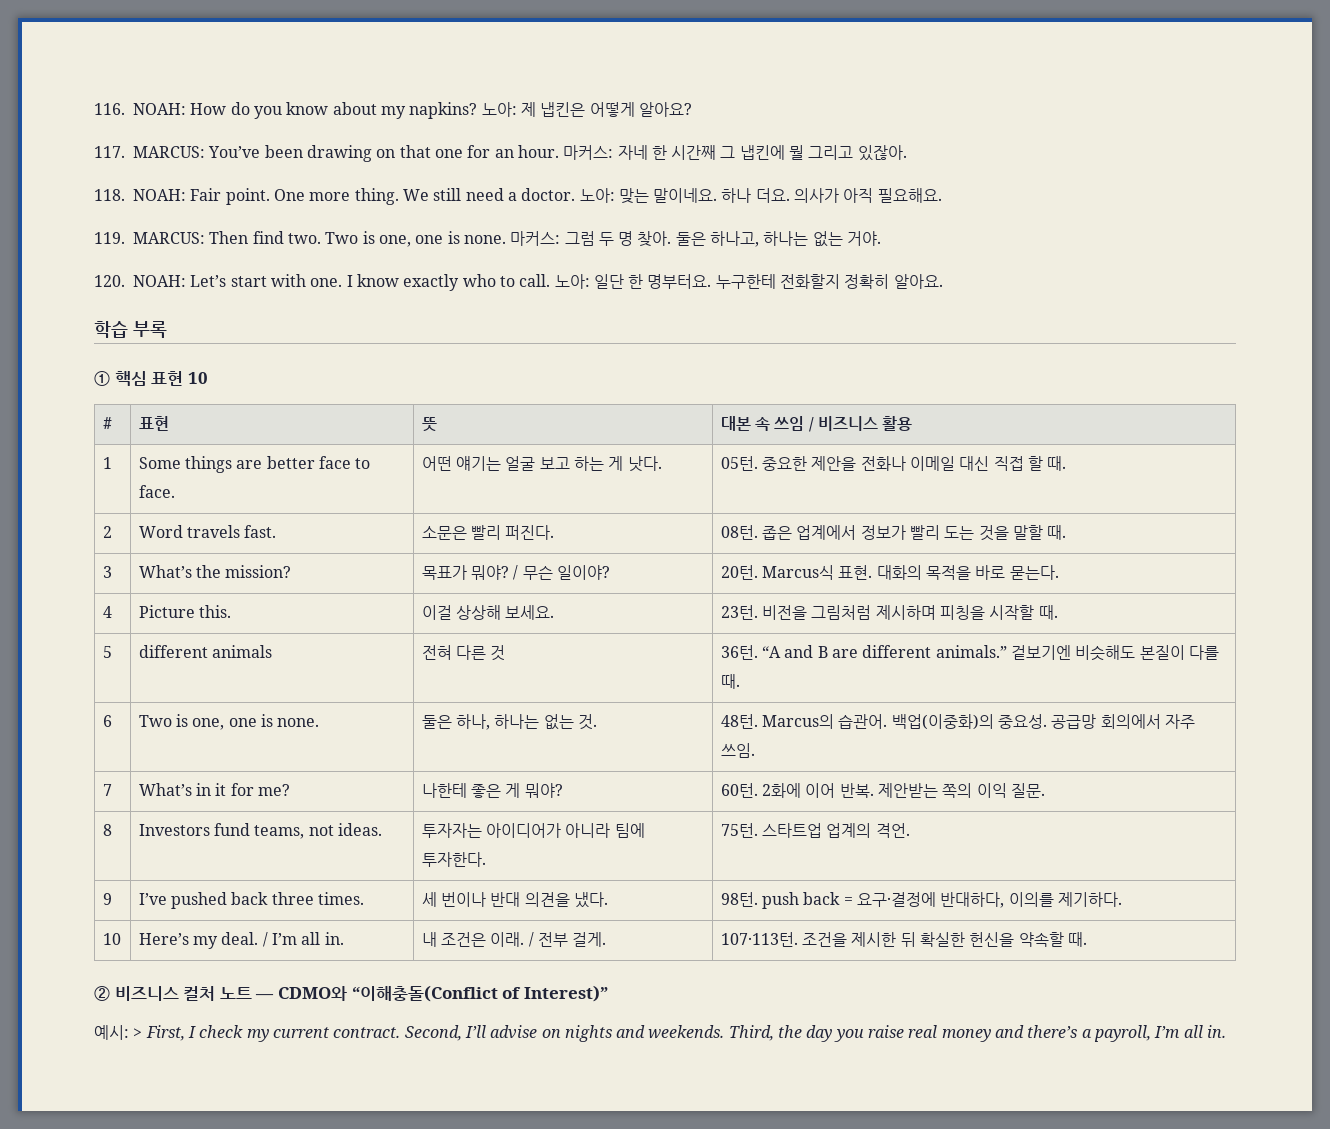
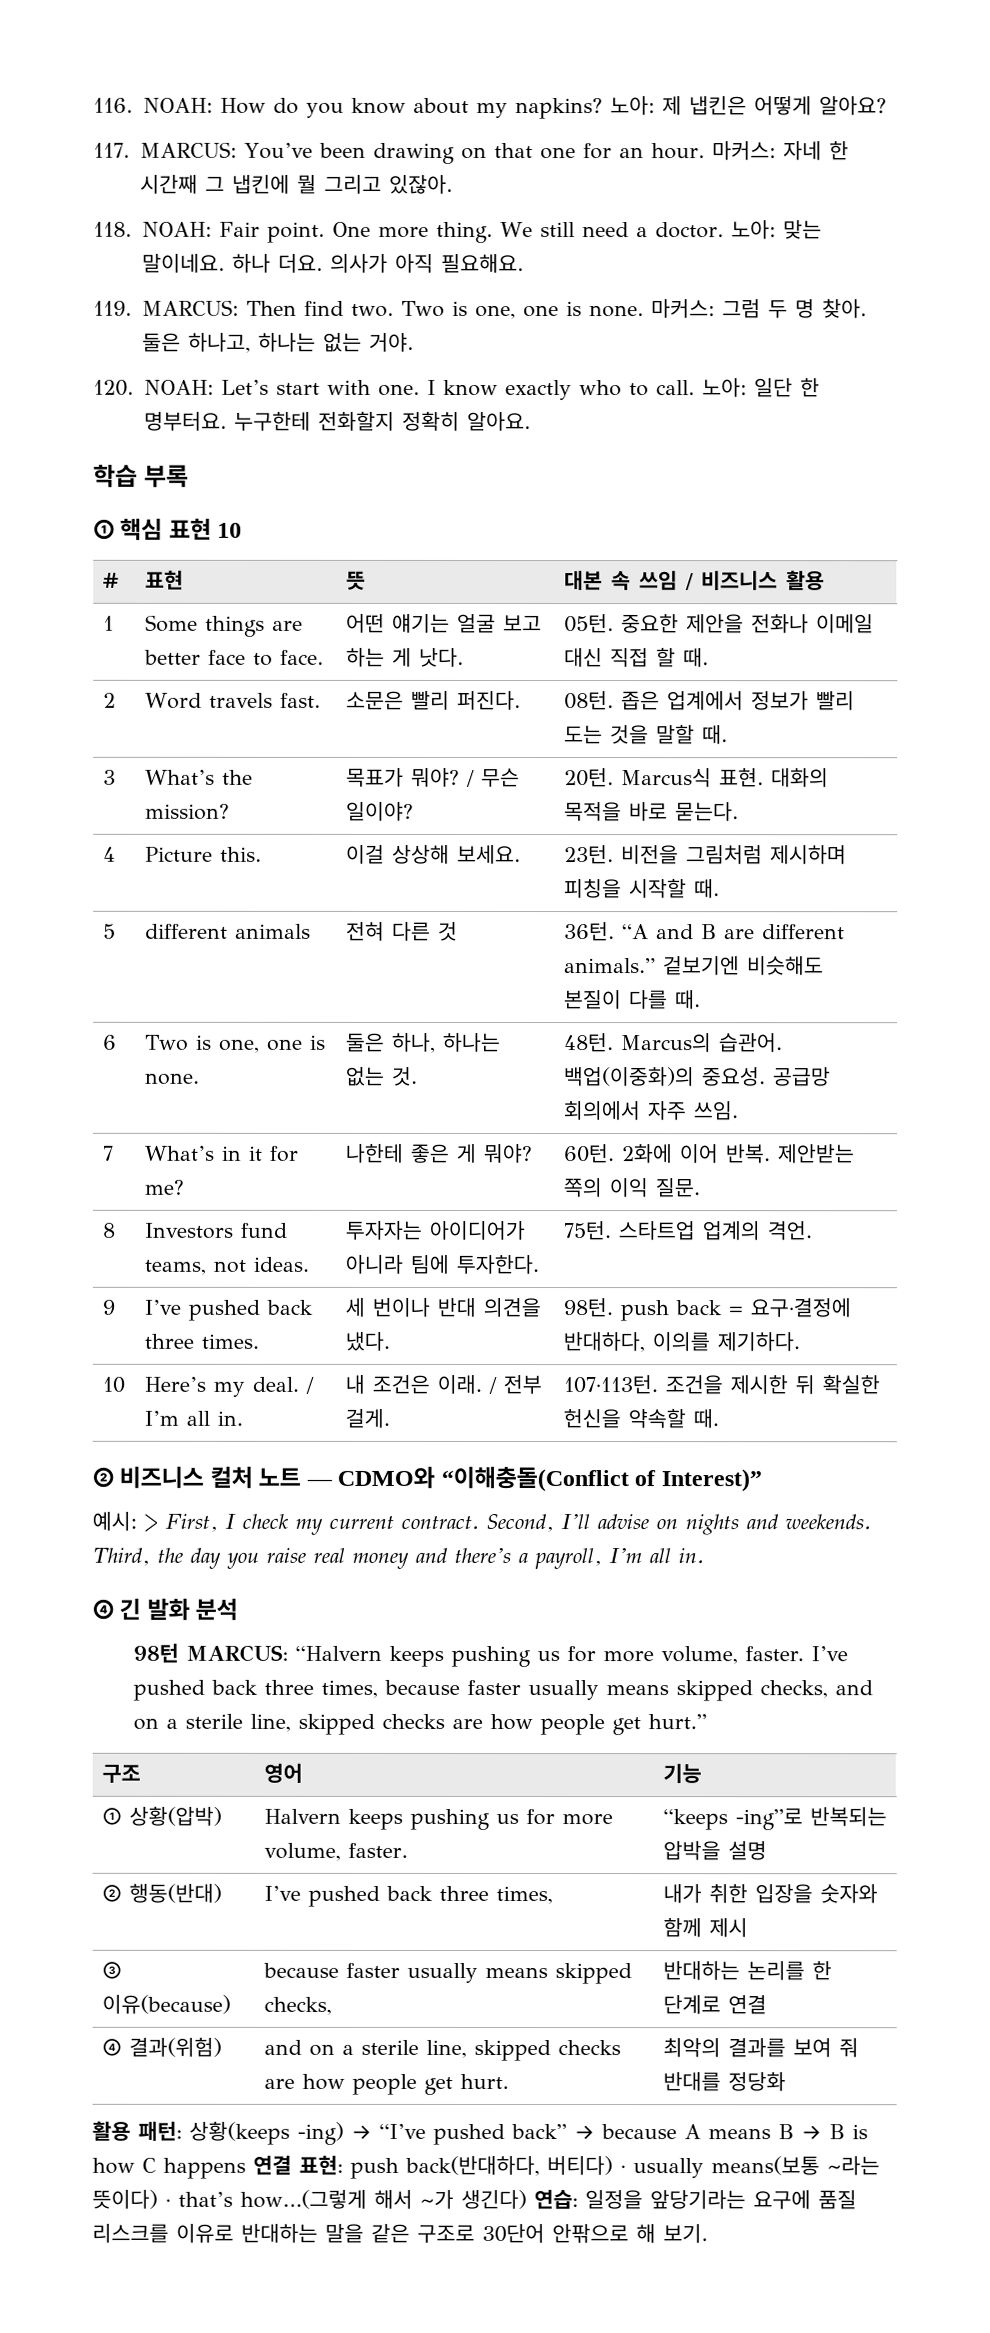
(1226, 1031) none -> [92,1597,239,1621] [132,1642,849,1668] [132,1679,873,1702] [132,1713,707,1736] [101,1763,141,1783] [263,1762,303,1783] [662,1763,702,1784] [101,1805,222,1826] [263,1808,613,1830] [263,1842,408,1861] [662,1807,887,1831] [662,1841,767,1861] [101,1883,222,1903] [263,1885,553,1907] [662,1884,878,1904] [662,1917,748,1938] [101,1961,122,1979] [101,1994,231,2014] [262,1962,632,1985] [263,1996,332,2015] [662,1961,832,1981] [662,1995,767,2015] [101,2036,222,2057] [263,2039,621,2062] [263,2073,509,2095] [662,2038,859,2058] [662,2072,786,2092] [92,2120,868,2146] [92,2154,880,2179] [92,2189,857,2210] [92,2223,708,2244] // ④ 긴 발화 분석 // 98턴 MARCUS: “Halvern keeps pushing us for more volume, faster. I’ve pushed back three times, because faster usually means skipped checks, and on a sterile line, skipped checks are how people get hurt.” // 구조 | 영어 | 기능 // ① 상황(압박) | Halvern keeps pushing us for more volume, faster. | “keeps -ing”로 반복되는 압박을 설명 // ② 행동(반대) | I’ve pushed back three times, | 내가 취한 입장을 숫자와 함께 제시 // ③ 이유(because) | because faster usually means skipped checks, | 반대하는 논리를 한 단계로 연결 // ④ 결과(위험) | and on a sterile line, skipped checks are how people get hurt. | 최악의 결과를 보여 줘 반대를 정당화 // 활용 패턴: 상황(keeps -ing) → “I’ve pushed back” → because A means B → B is how C happens 연결 표현: push back(반대하다, 버티다) · usually means(보통 ~라는 뜻이다) · that’s how…(그렇게 해서 ~가 생긴다) 연습: 일정을 앞당기라는 요구에 품질 리스크를 이유로 반대하는 말을 같은 구조로 30단어 안팎으로 해 보기.

